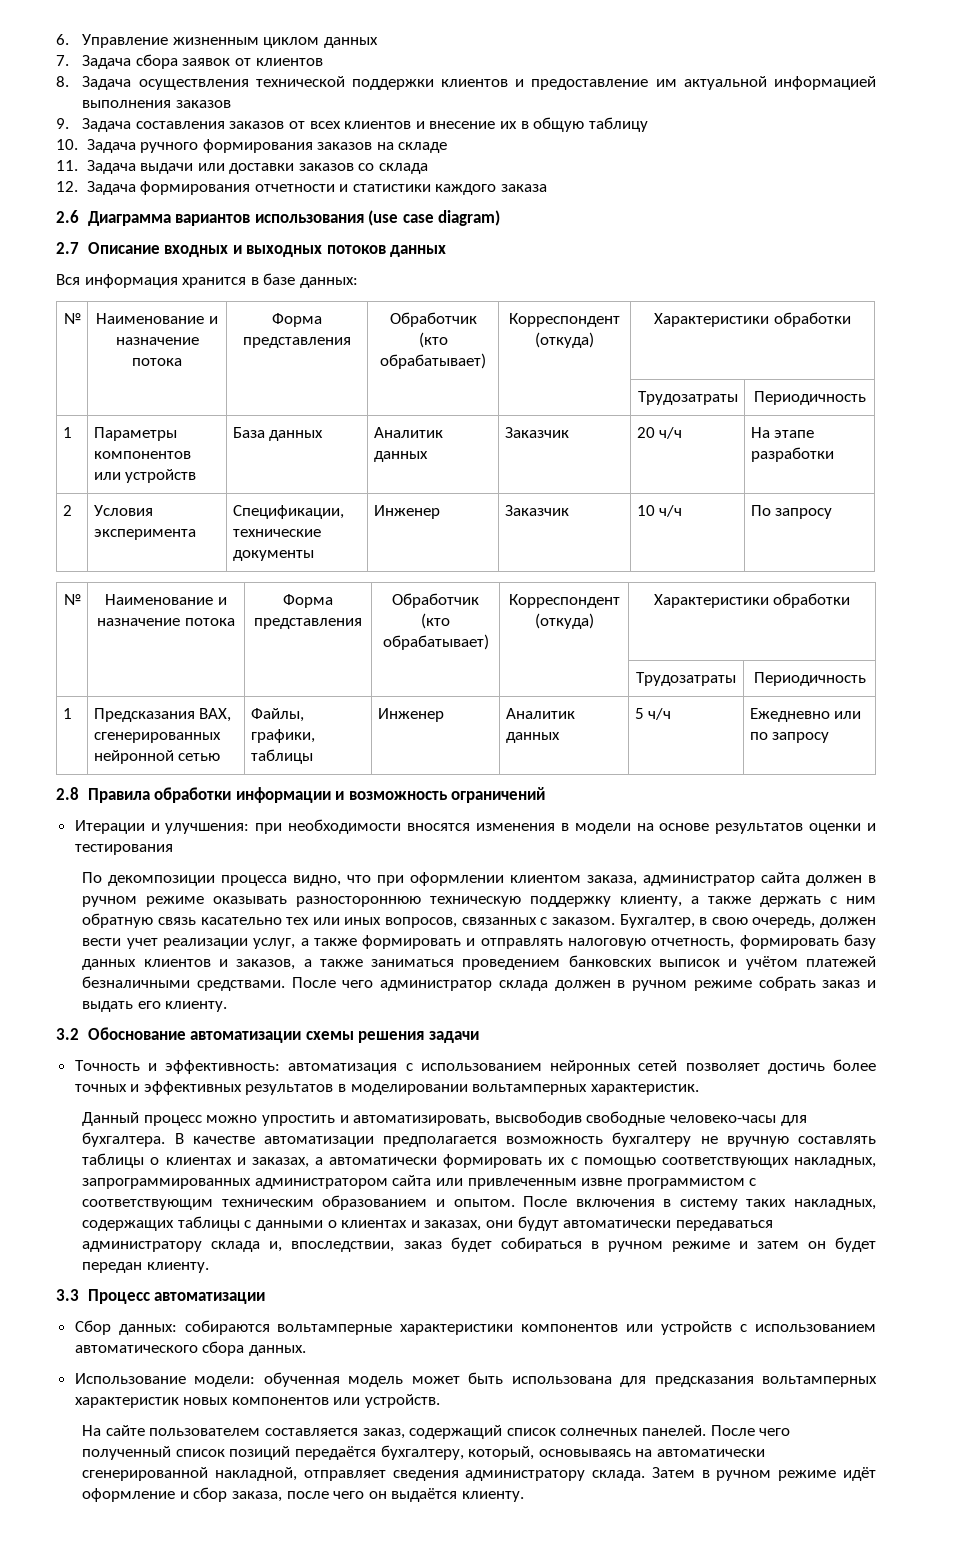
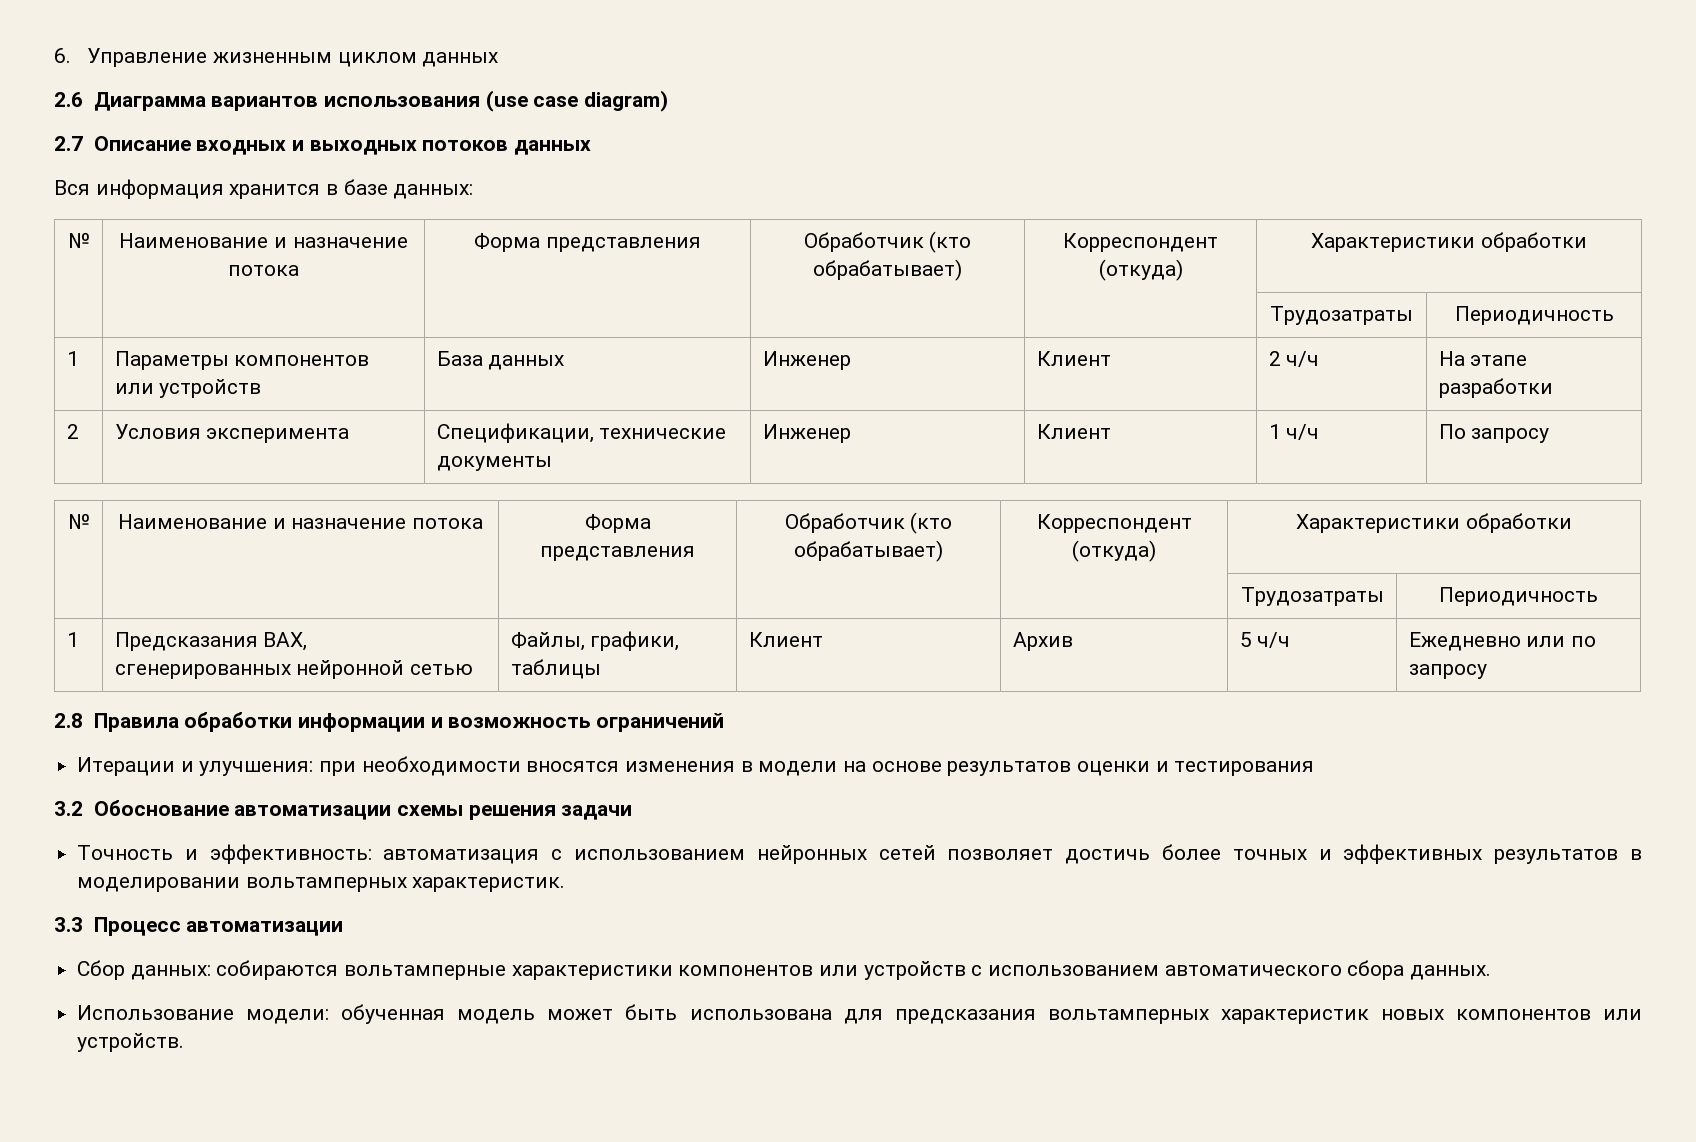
[56,54,323,69] [56,76,876,90] [82,100,231,108] [56,117,648,132] [56,139,448,153] [56,160,429,174] [56,181,548,195] // 7. Задача сбора заявок от клиентов // 8. Задача осуществления технической поддержки клиентов и предоставление им актуальной информацией выполнения заказов // 9. Задача составления заказов от всех клиентов и внесение их в общую таблицу // 10. Задача ручного формирования заказов на складе // 11. Задача выдачи или доставки заказов со склада // 12. Задача формирования отчетности и статистики каждого заказа -> (499, 59) none
[373,427,443,438] [373,451,428,462] [504,427,569,438] [636,427,655,438] Аналитик данных | Заказчик | 20 -> [762,351,851,370] [1036,351,1111,366] [1268,351,1281,366] Инженер | Клиент | 2
[504,505,569,516] [636,505,655,516] Заказчик | 10 -> [1036,424,1111,439] [1268,424,1281,439] Клиент | 1
[377,708,444,722] [505,708,575,719] [505,732,560,743] Инженер | Аналитик данных -> [748,632,823,647] [1012,632,1073,651] Клиент | Архив
[82,872,877,886] [82,896,876,907] [82,913,877,928] [82,934,877,949] [82,955,877,970] [82,976,877,991] [82,1001,228,1012] // По декомпозиции процесса видно, что при оформлении клиентом заказа, администратор сайта должен в ручном режиме оказывать разностороннюю техническую поддержку клиенту, а также держать с ним обратную связь касательно тех или иных вопросов, связанных с заказом. Бухгалтер, в свою очередь, должен вести учет реализации услуг, а также формировать и отправлять налоговую отчетность, формировать базу данных клиентов и заказов, а также заниматься проведением банковских выписок и учётом платежей безналичными средствами. После чего администратор склада должен в ручном режиме собрать заказ и выдать его клиенту. -> (1315, 768) none
[82,1111,807,1126] [82,1132,876,1147] [82,1153,876,1168] [82,1175,757,1189] [82,1195,876,1210] [82,1216,773,1231] [82,1237,876,1252] [82,1262,209,1273] // Данный процесс можно упростить и автоматизировать, высвободив свободные человеко-часы для бухгалтера. В качестве автоматизации предполагается возможность бухгалтеру не вручную составлять таблицы о клиентах и заказах, а автоматически формировать их с помощью соответствующих накладных, запрограммированных администратором сайта или привлеченным извне программистом с соответствующим техническим образованием и опытом. После включения в систему таких накладных, содержащих таблицы с данными о клиентах и заказах, они будут автоматически передаваться администратору склада и, впоследствии, заказ будет собираться в ручном режиме и затем он будет передан клиенту. -> (566, 884) none
[82,1425,791,1439] [82,1445,766,1460] [82,1467,877,1481] [82,1487,525,1502] // На сайте пользователем составляется заказ, содержащий список солнечных панелей. После чего полученный список позиций передаётся бухгалтеру, который, основываясь на автоматически сгенерированной накладной, отправляет сведения администратору склада. Затем в ручном режиме идёт оформление и сбор заказа, после чего он выдаётся клиенту. -> (185, 1042) none

